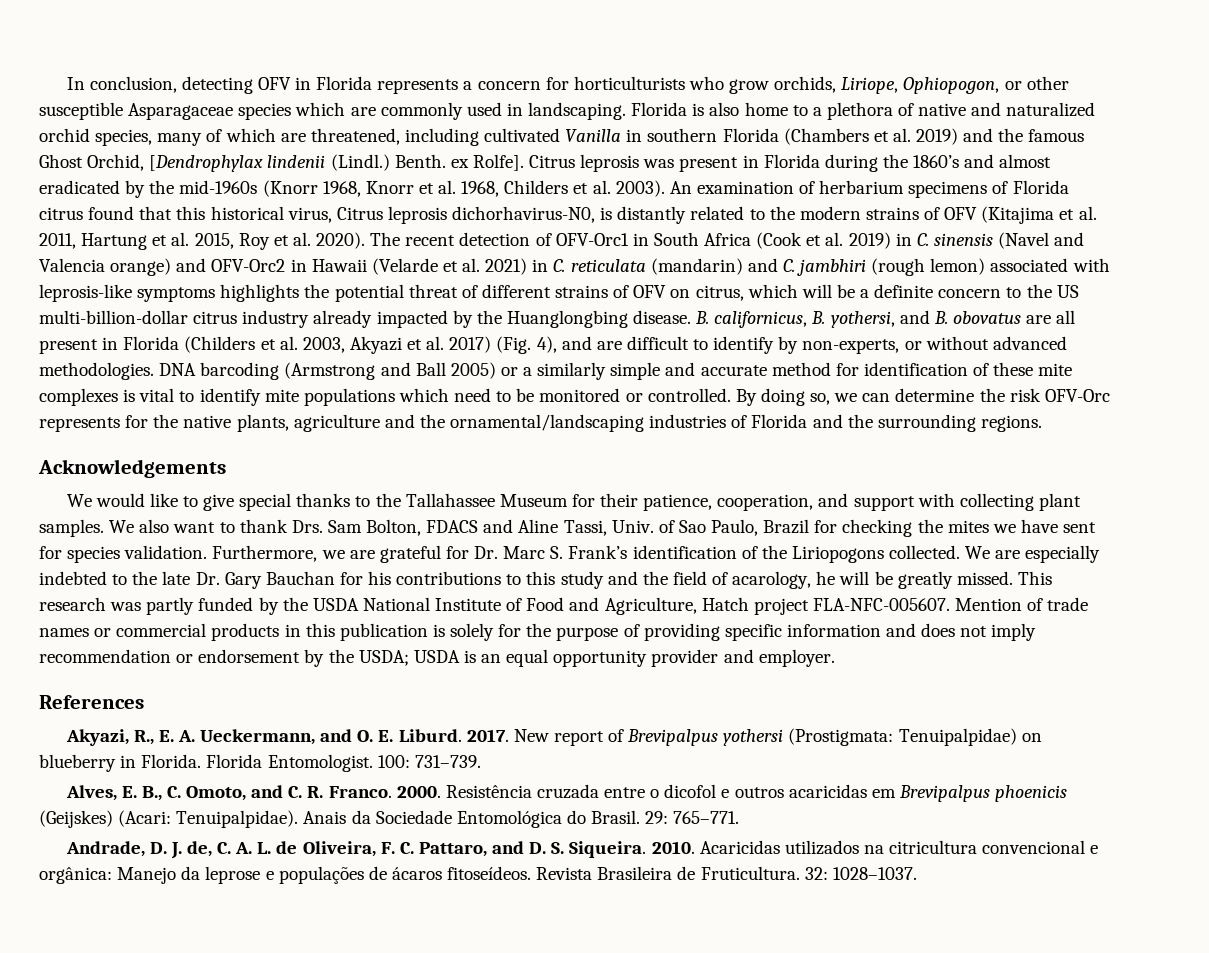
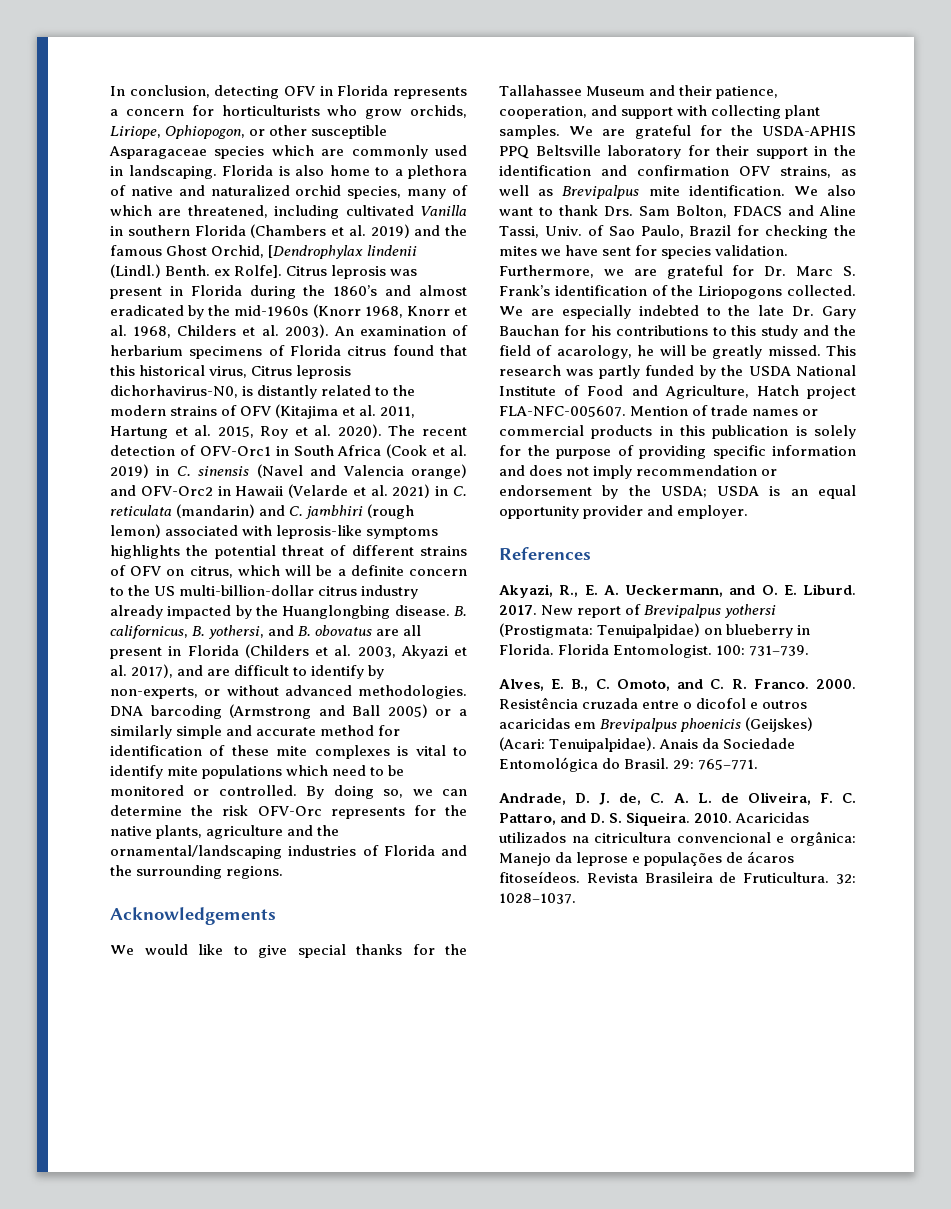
[449,336,557,354] 2017) (Fig. 4), -> [131,664,174,678] 2017),
[355,496,371,507] to -> [412,944,435,955] for
[571,494,595,507] for -> [649,85,676,96] and
(135, 526) none -> [602,125,856,139] [499,145,856,159] [499,165,856,178] [499,185,818,199] are grateful for the USDA-APHIS PPQ Beltsville laboratory for their support in the identification and confirmation OFV strains, as well as Brevipalpus mite identification. We

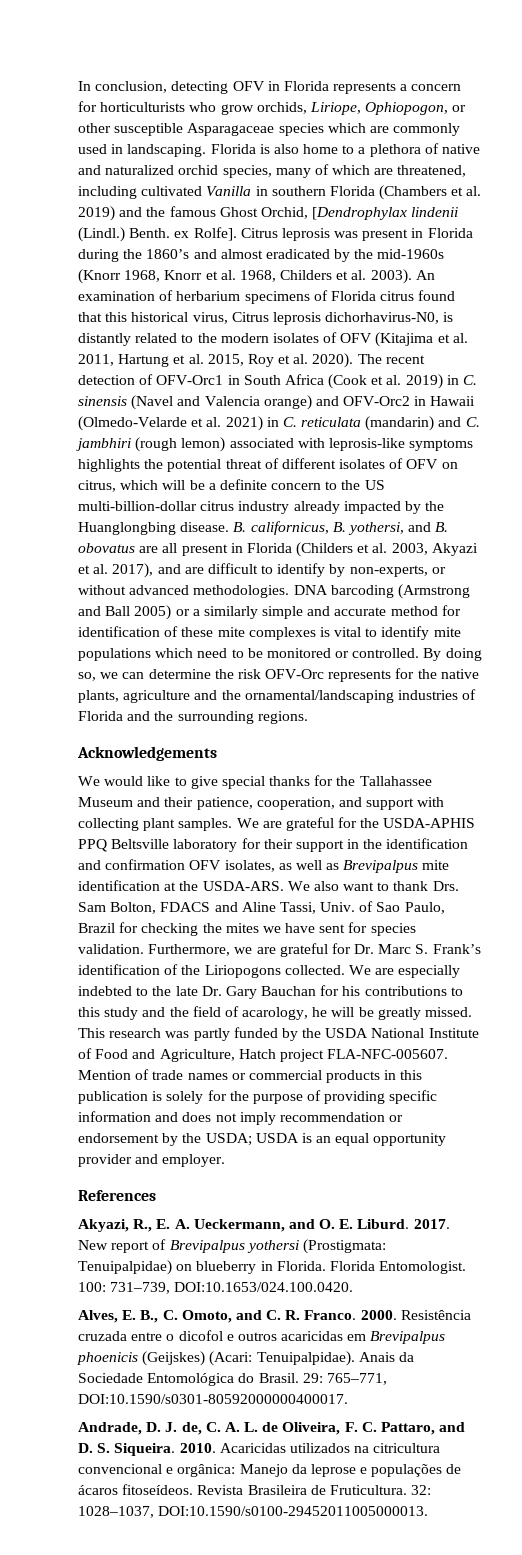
[170,406,218,416] strains -> [272,333,319,343] isolates
[288,484,349,498] (Velarde -> [78,416,187,431] (Olmedo-Velarde
[420,546,467,556] strains -> [339,459,386,469] isolates
[780,166,831,178] strains, -> [224,860,275,872] isolates,
[688,185,785,196] identification. -> [78,880,284,891] identification at the USDA-ARS.
[749,645,810,656] 731–739. -> [110,1282,354,1294] 731–739, DOI:10.1653/024.100.0420.
[698,759,759,770] 765–771. -> [326,1373,387,1385] [78,1394,348,1404] 765–771, DOI:10.1590/s0301-80592000000400017.
[499,893,576,904] 1028–1037. -> [78,1506,429,1518] 1028–1037, DOI:10.1590/s0100-29452011005000013.

